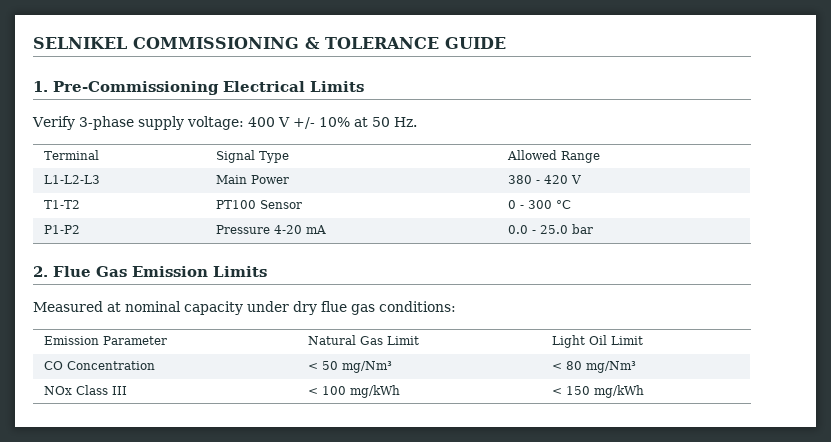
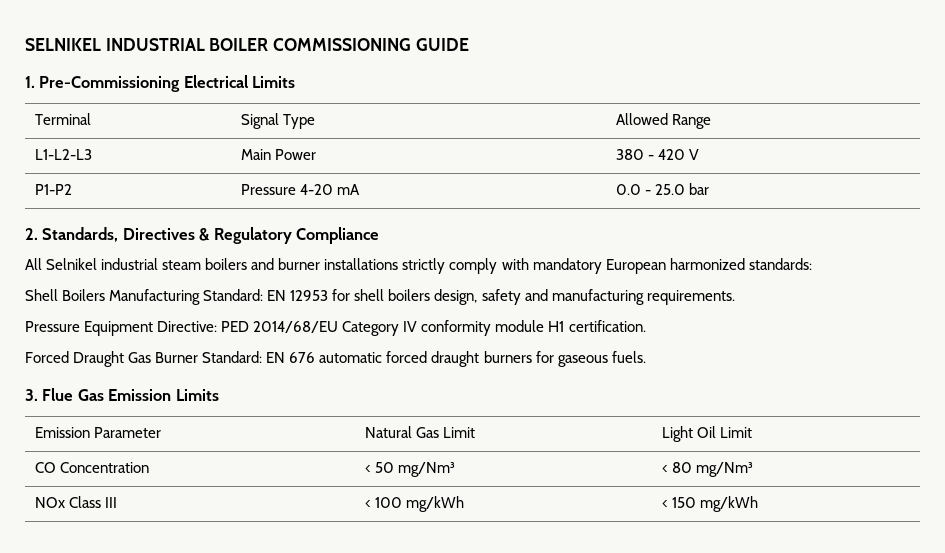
[133,37,439,49] COMMISSIONING & TOLERANCE -> [105,38,412,51] INDUSTRIAL BOILER COMMISSIONING
[32,116,417,130] // Verify 3-phase supply voltage: 400 V +/- 10% at 50 Hz. -> (296, 82) none
[43,200,80,209] [215,200,302,209] [507,200,571,209] // T1-T2 | PT100 Sensor | 0 - 300 °C -> (700, 154) none
[53,266,267,277] [33,301,456,315] Flue Gas Emission Limits // Measured at nominal capacity under dry flue gas conditions: -> [42,227,380,244] [25,258,812,274] [25,289,735,305] [25,320,646,336] [25,351,646,367] [25,388,219,401] Standards, Directives & Regulatory Compliance // All Selnikel industrial steam boilers and burner installations strictly comply with mandatory European harmonized standards: // Shell Boilers Manufacturing Standard: EN 12953 for shell boilers design, safety and manufacturing requirements. // Pressure Equipment Directive: PED 2014/68/EU Category IV conformity module H1 certification. // Forced Draught Gas Burner Standard: EN 676 automatic forced draught burners for gaseous fuels. // 3. Flue Gas Emission Limits

